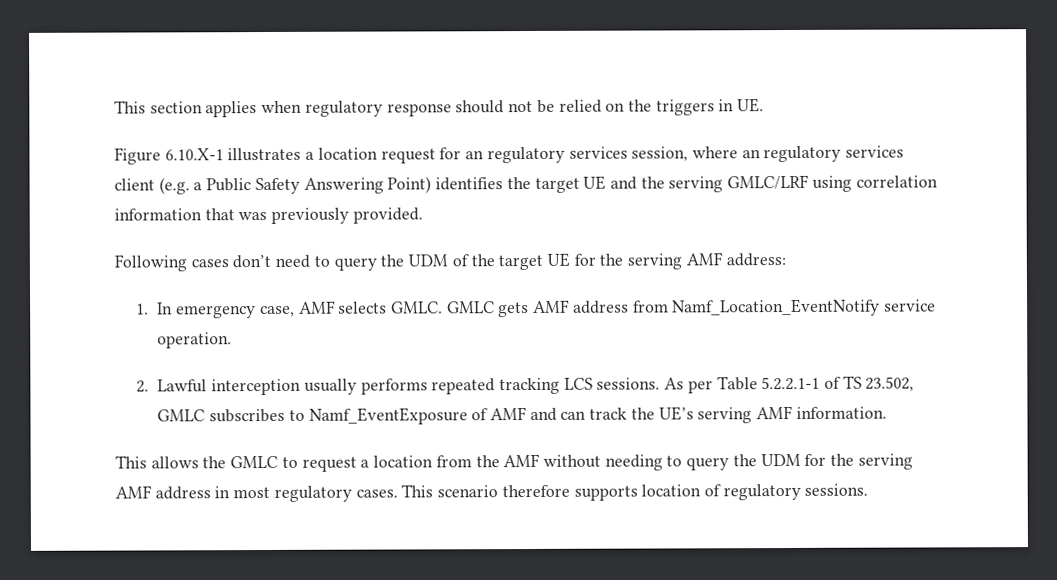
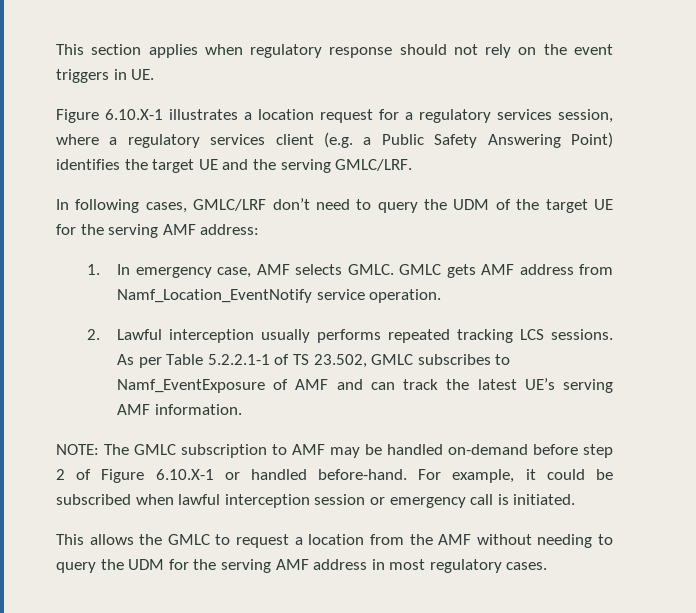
[536,99,602,113] be relied -> [485,44,512,58] rely
(652, 105) none -> [573,44,613,55] event
[465,150,485,160] an -> [405,112,413,120] a
[741,149,761,159] an -> [109,137,118,145] a
[727,174,938,192] [114,207,423,224] [114,254,229,272] GMLC/LRF using correlation information that was previously provided. // Following cases -> [335,159,413,171] [56,199,267,213] GMLC/LRF. // In following cases, GMLC/LRF
(655, 413) none -> [477,379,517,390] latest
(887, 412) none -> [56,444,613,458] [56,469,613,483] [56,494,576,508] // NOTE: The GMLC subscription to AMF may be handled on-demand before step 2 of Figure 6.10.X-1 or handled before-hand. For example, it could be subscribed when lawful interception session or emergency call is initiated.
[401,483,869,501] This scenario therefore supports location of regulatory sessions. -> (548, 566) none

